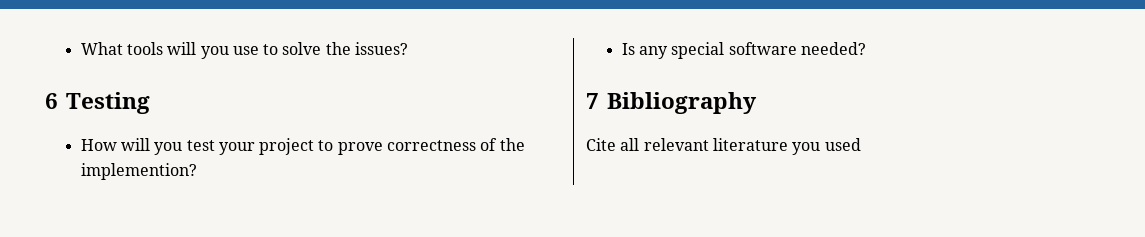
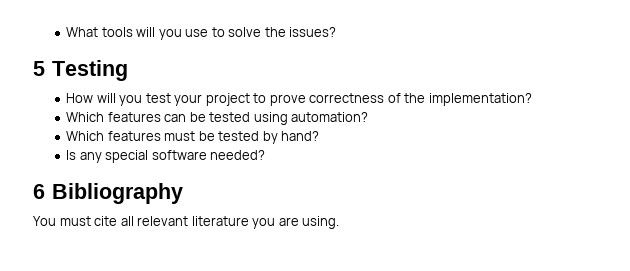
[45,93,58,109] 6 -> [33,61,45,76] 5
[80,163,197,180] implemention? -> [428,93,532,106] [66,112,369,125] [66,131,320,144] implementation? // Which features can be tested using automation? // Which features must be tested by hand?
[586,93,599,109] 7 -> [33,184,45,199] 6
[586,138,616,151] Cite -> [33,216,118,226] You must cite
[824,138,861,151] used -> [278,216,340,229] are using.

